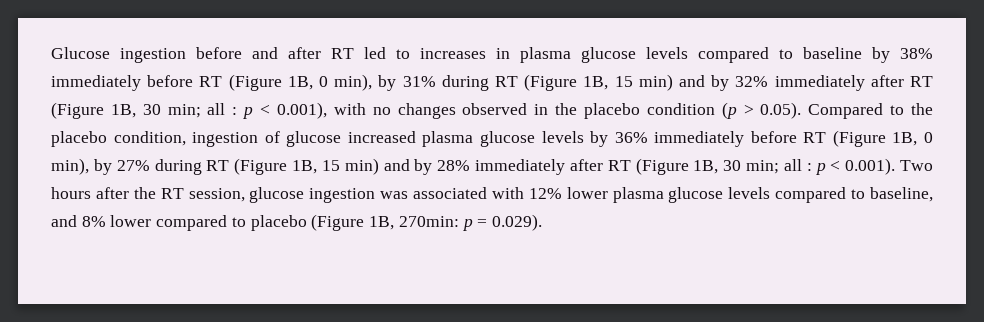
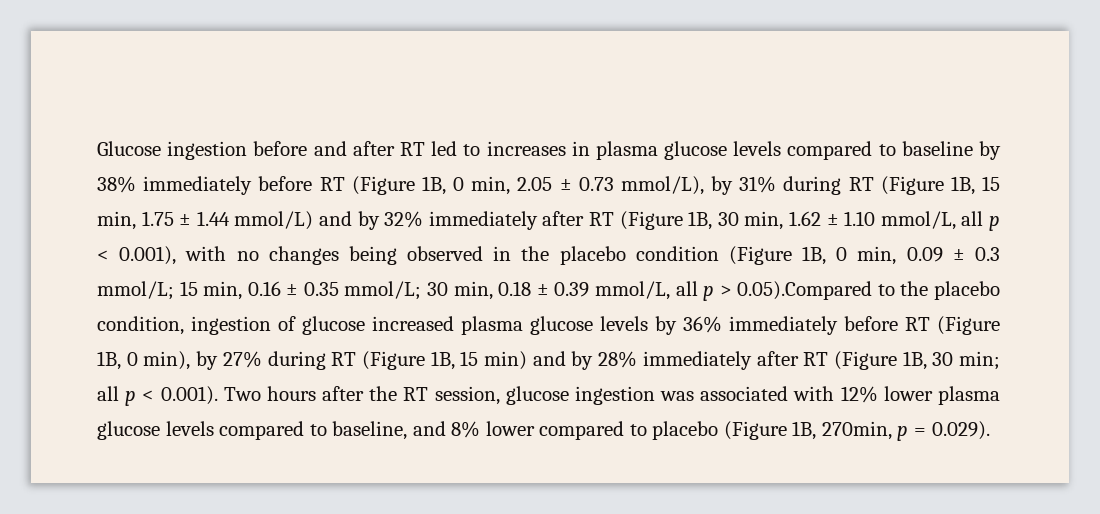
[334,74,373,91] min), -> [471,176,704,195] min, 2.05 ± 0.73 mmol/L),
[638,74,673,91] min) -> [97,211,314,230] min, 1.75 ± 1.44 mmol/L)
[167,103,238,118] min; all : -> [744,211,984,230] min, 1.62 ± 1.10 mmol/L, all
(456, 111) none -> [348,246,397,265] being
[721,102,884,119] (p > 0.05). Compared -> [728,246,1000,265] [97,281,873,301] (Figure 1B, 0 min, 0.09 ± 0.3 mmol/L; 15 min, 0.16 ± 0.35 mmol/L; 30 min, 0.18 ± 0.39 mmol/L, all p > 0.05).Compared
[806,163,812,171] : -> (119, 393) none
[398,216,459,227] 270min: -> [821,421,892,440] 270min,

